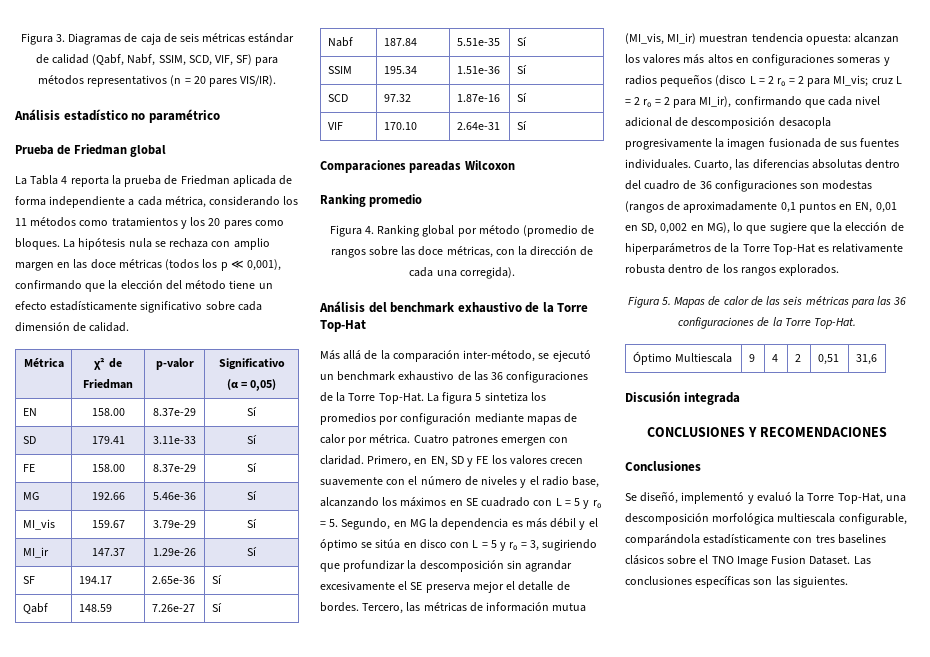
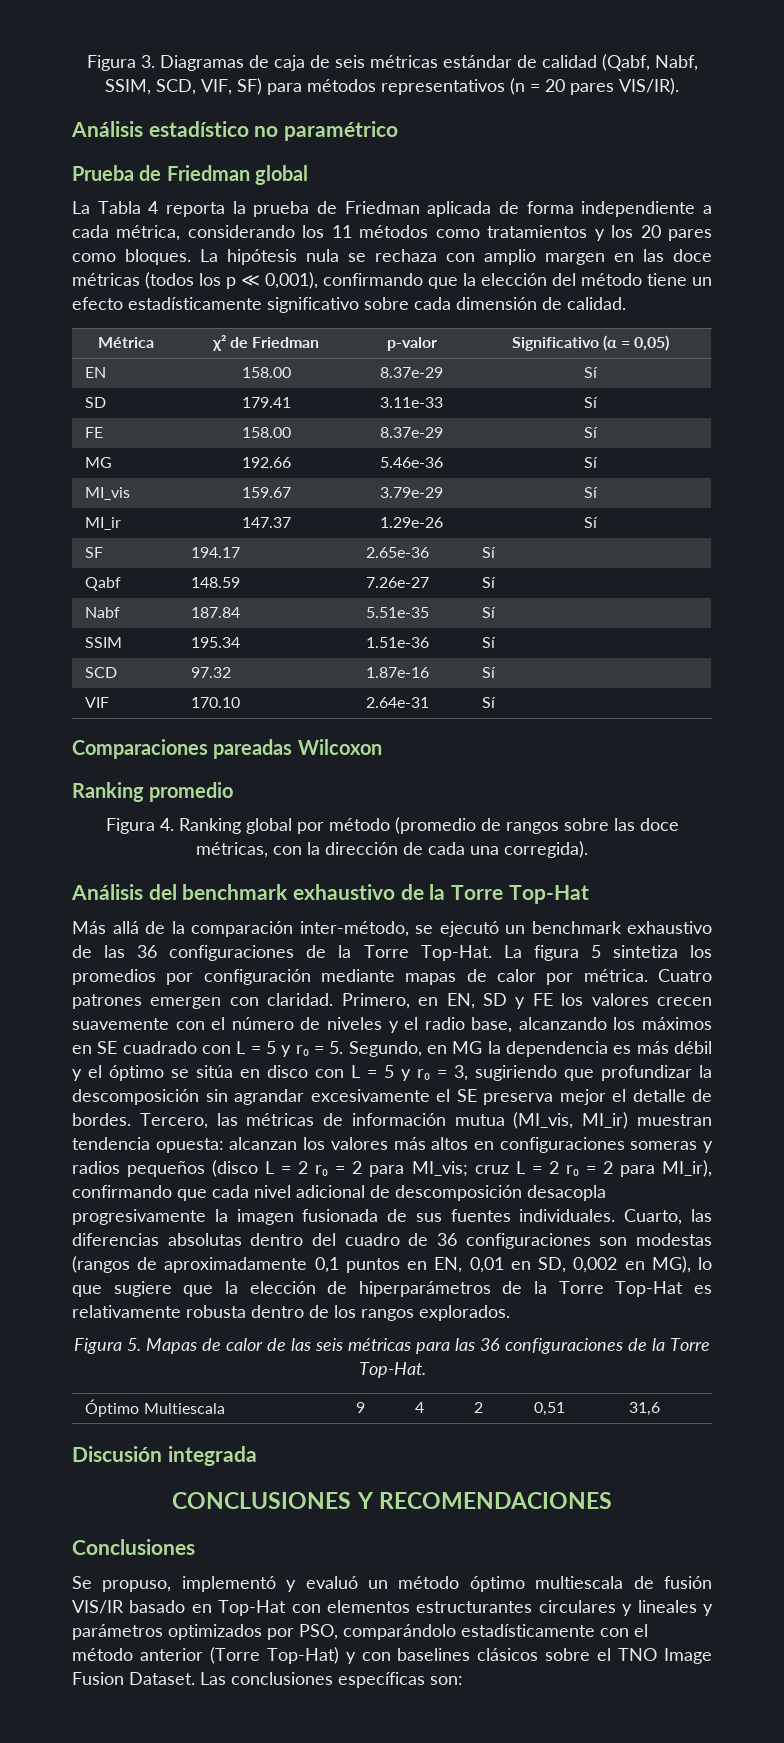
[640,491,679,504] diseñó, -> [102,1580,172,1592] propuso,
[795,492,906,504] [625,513,907,525] [625,534,835,546] la Torre Top-Hat, una descomposición morfológica multiescala configurable, comparándola estadísticamente con tres -> [368,1576,712,1592] [72,1600,713,1616] [72,1624,648,1640] [72,1647,391,1664] un método óptimo multiescala de fusión VIS/IR basado en Top-Hat con elementos estructurantes circulares y lineales y parámetros optimizados por PSO, comparándolo estadísticamente con el método anterior (Torre Top-Hat) y con
[753,576,848,588] son las siguientes. -> [430,1676,463,1685] son:

